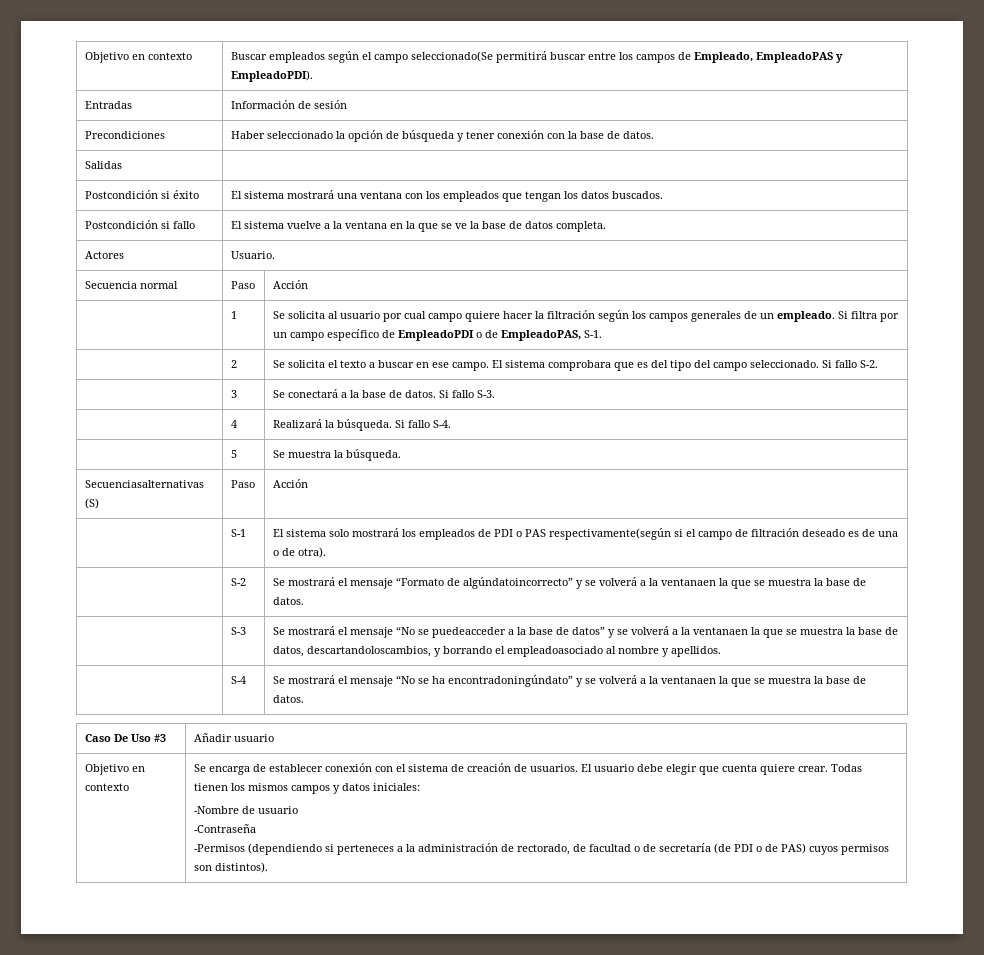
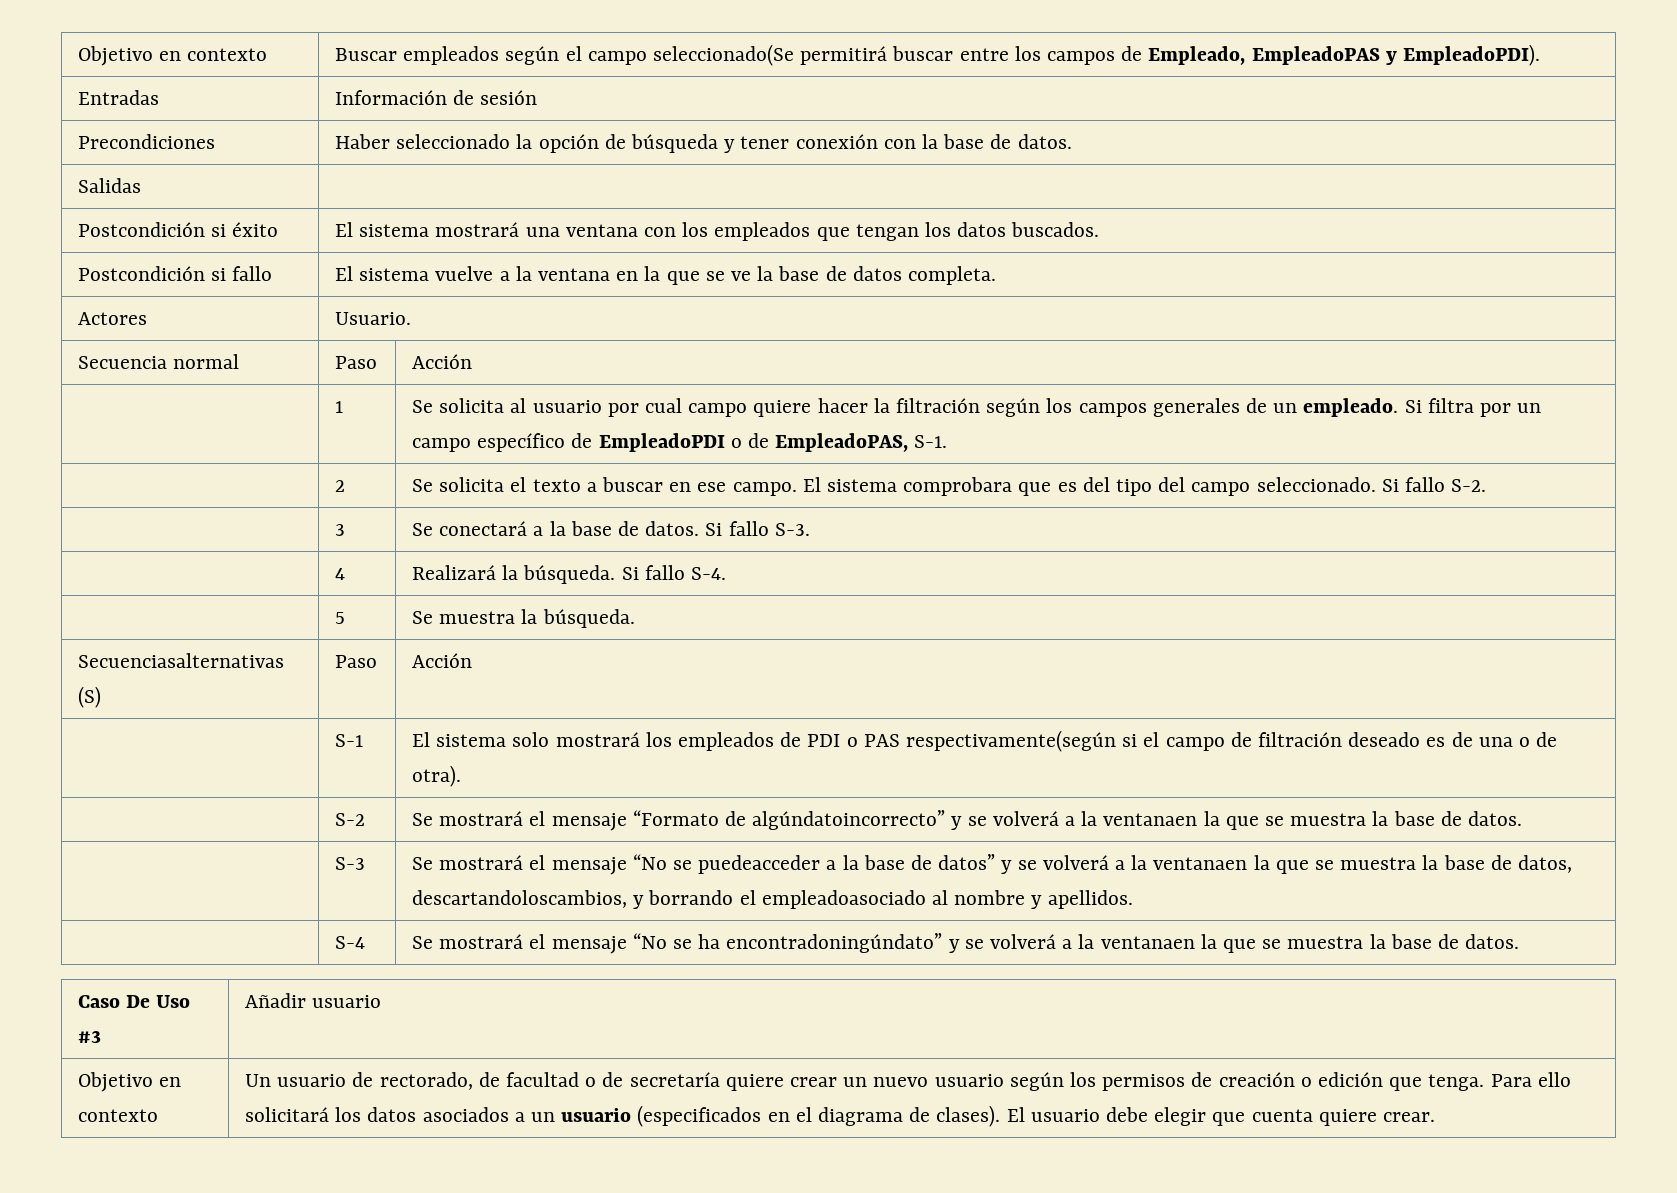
[193,763,578,775] Se encarga de establecer conexión con el sistema de creación de usuarios. -> [244,1072,1571,1091] [244,1105,1001,1127] Un usuario de rectorado, de facultad o de secretaría quiere crear un nuevo usuario según los permisos de creación o edición que tenga. Para ello solicitará los datos asociados a un usuario (especificados en el diagrama de clases).
[830,764,862,772] [193,783,420,794] [193,806,298,814] [193,824,256,833] [193,843,889,855] [193,862,268,873] Todas tienen los mismos campos y datos iniciales: // -Nombre de usuario // -Contraseña // -Permisos (dependiendo si perteneces a la administración de rectorado, de facultad o de secretaría (de PDI o de PAS) cuyos permisos son distintos). -> (1436, 1117) none

